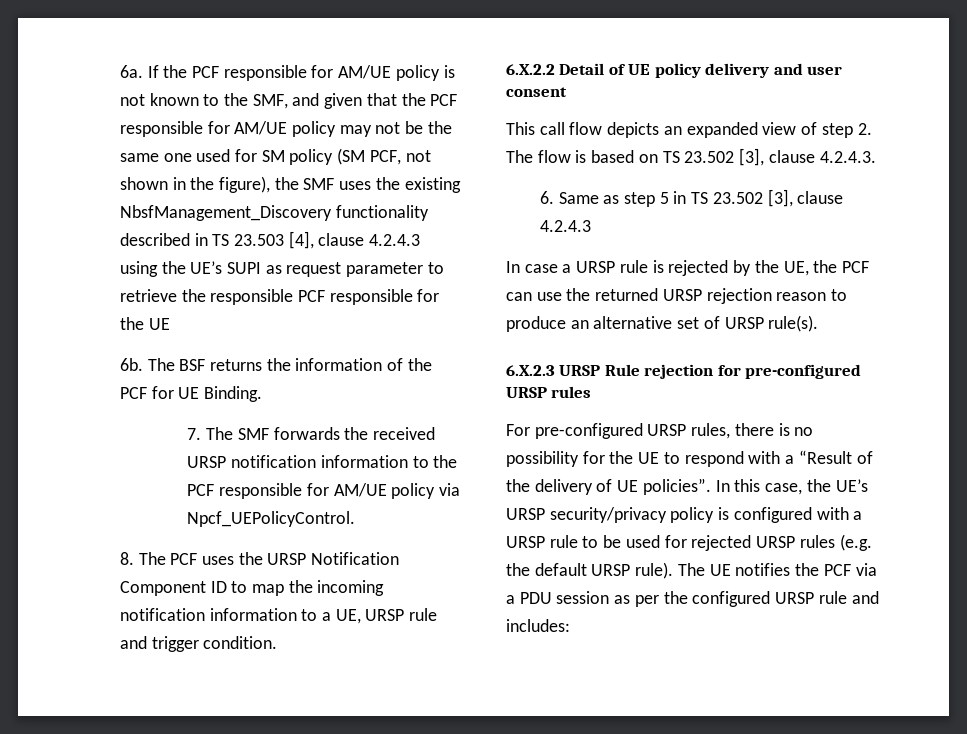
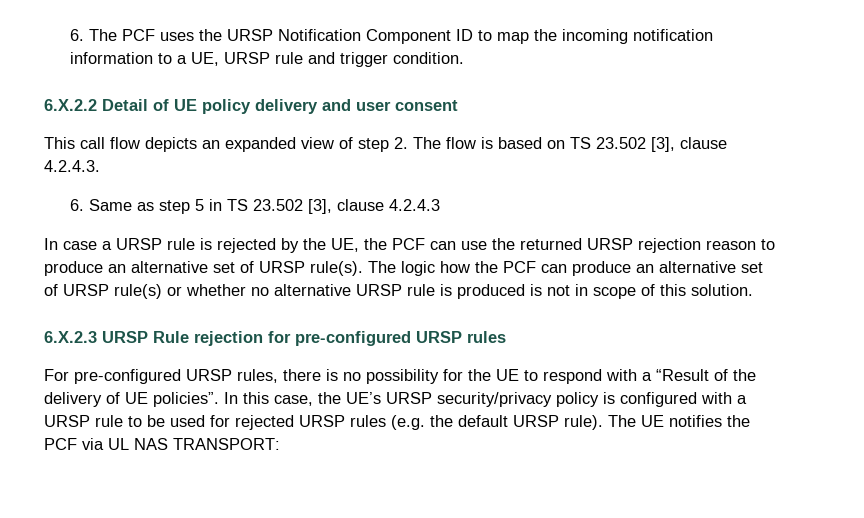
[119,65,455,81] [119,93,458,109] [119,121,452,137] [119,148,431,165] [119,176,461,193] [119,205,429,221] [119,231,421,249] [119,261,444,277] [119,289,440,305] [119,317,170,330] [119,358,432,371] [119,386,262,402] [187,427,436,440] [187,455,458,468] [187,483,461,499] [187,511,356,527] [119,552,134,565] 6a. If the PCF responsible for AM/UE policy is not known to the SMF, and given that the PCF responsible for AM/UE policy may not be the same one used for SM policy (SM PCF, not shown in the figure), the SMF uses the existing NbsfManagement_Discovery functionality described in TS 23.503 [4], clause 4.2.4.3 using the UE’s SUPI as request parameter to retrieve the responsible PCF responsible for the UE // 6b. The BSF returns the information of the PCF for UE Binding. // 7. The SMF forwards the received URSP notification information to the PCF responsible for AM/UE policy via Npcf_UEPolicyControl. // 8. -> [69,29,84,41] 6.
(819, 323) none -> [368,261,763,276] [44,284,753,299] The logic how the PCF can produce an alternative set of URSP rule(s) or whether no alternative URSP rule is produced is not in scope of this solution.
[506,591,879,607] [506,619,570,632] a PDU session as per the configured URSP rule and includes: -> [108,438,280,450] UL NAS TRANSPORT:

